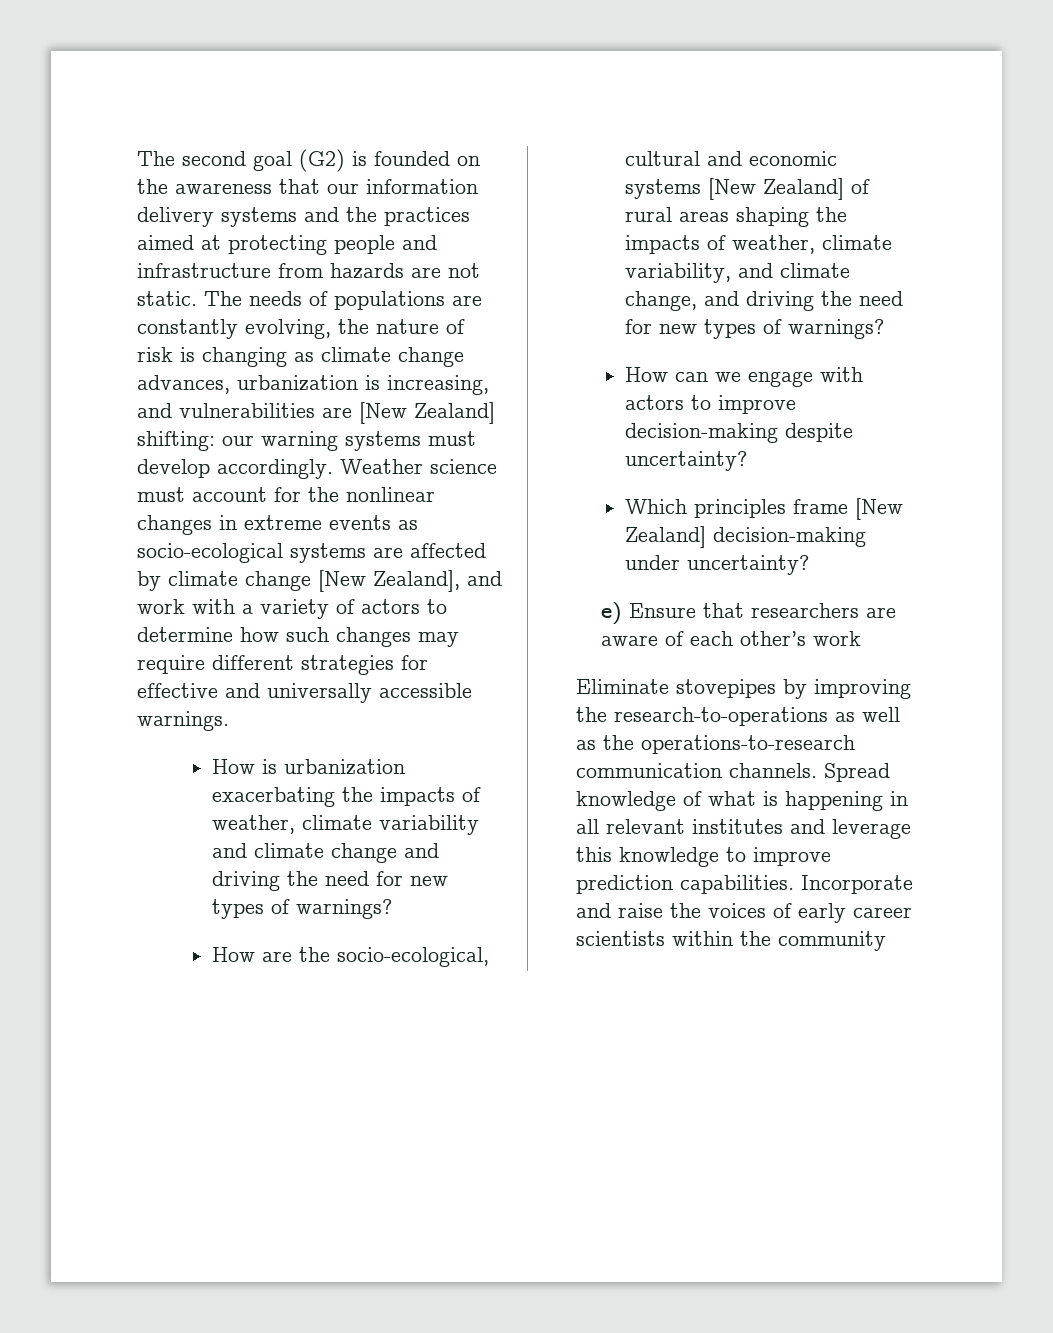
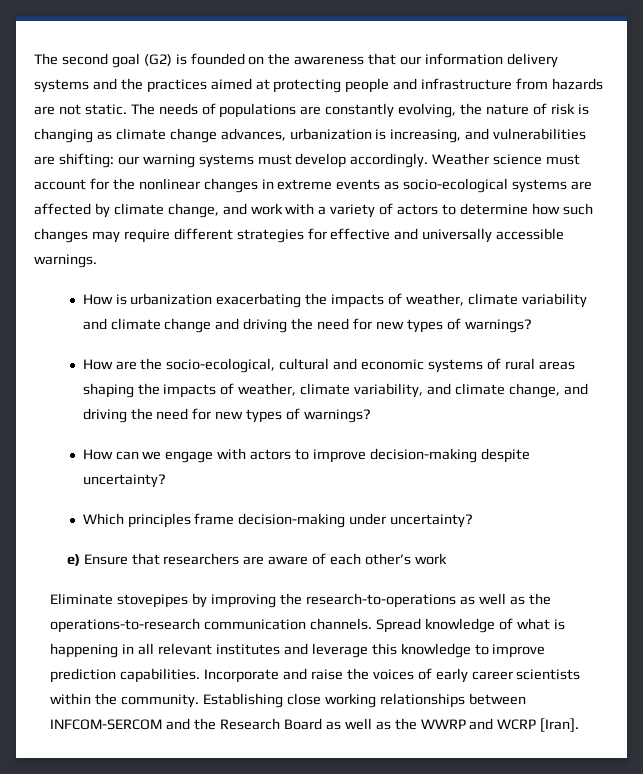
[359,402,495,424] [New Zealand] -> (55, 160) none
[245,570,460,592] change [New Zealand], -> [167,203,219,218] change,
[708,178,845,200] [New Zealand] -> (484, 366) none
[855,498,904,520] [625,526,707,548] [New Zealand] -> (235, 519) none
[777,931,886,951] community -> [121,693,526,708] [50,718,580,732] community. Establishing close working relationships between INFCOM-SERCOM and the Research Board as well as the WWRP and WCRP [Iran].

